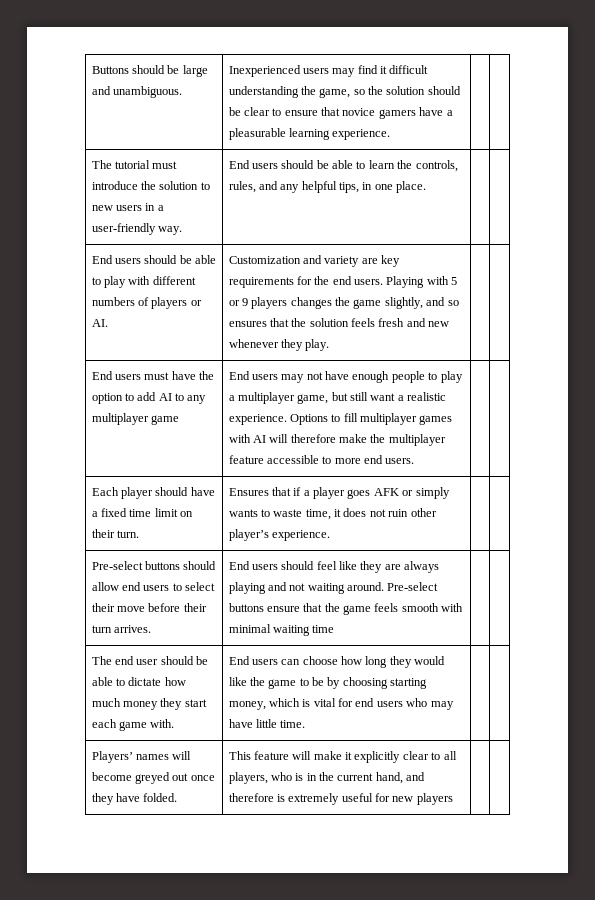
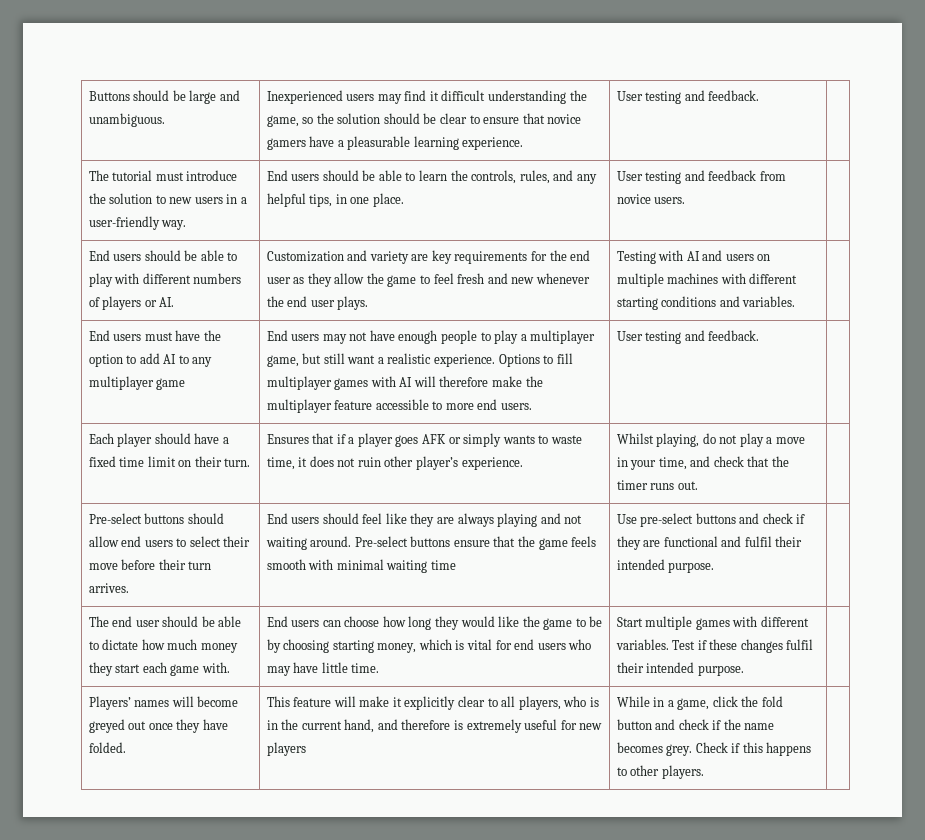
(391, 134) none -> [616,90,760,104] User testing and feedback.
(427, 187) none -> [616,170,786,184] [616,194,686,204] User testing and feedback from novice users.
[354,276,458,288] [228,297,459,309] [228,318,450,327] [228,339,330,351] users. Playing with 5 or 9 players changes the game slightly, and so ensures that the solution feels fresh and new whenever they play. | -> [266,273,590,287] [266,296,369,310] [616,250,771,264] [616,273,798,287] [616,296,796,310] user as they allow the game to feel fresh and new whenever the end user plays. | Testing with AI and users on multiple machines with different starting conditions and variables.
(415, 461) none -> [616,330,760,344] User testing and feedback.
(330, 535) none -> [616,433,805,447] [616,456,789,470] [616,480,698,490] Whilst playing, do not play a move in your time, and check that the timer runs out.
(335, 629) none -> [616,513,806,527] [616,536,803,550] [616,559,715,573] Use pre-select buttons and check if they are functional and fulfil their intended purpose.
(306, 724) none -> [616,616,809,630] [615,639,814,653] [616,662,744,676] Start multiple games with different variables. Test if these changes fulfil their intended purpose.
(453, 799) none -> [616,696,783,710] [616,719,775,730] [616,742,812,756] [616,765,704,779] While in a game, click the fold button and check if the name becomes grey. Check if this happens to other players.

